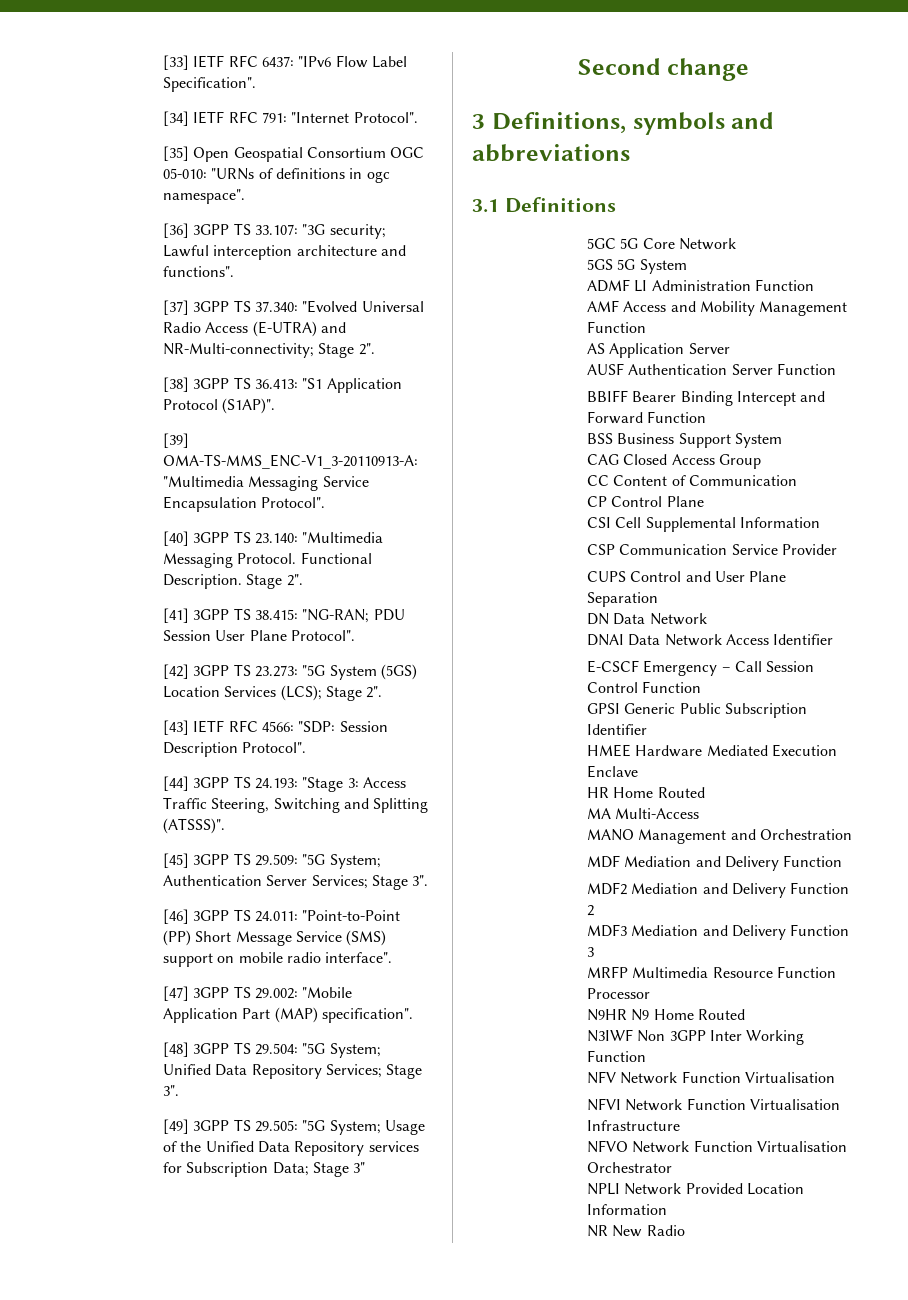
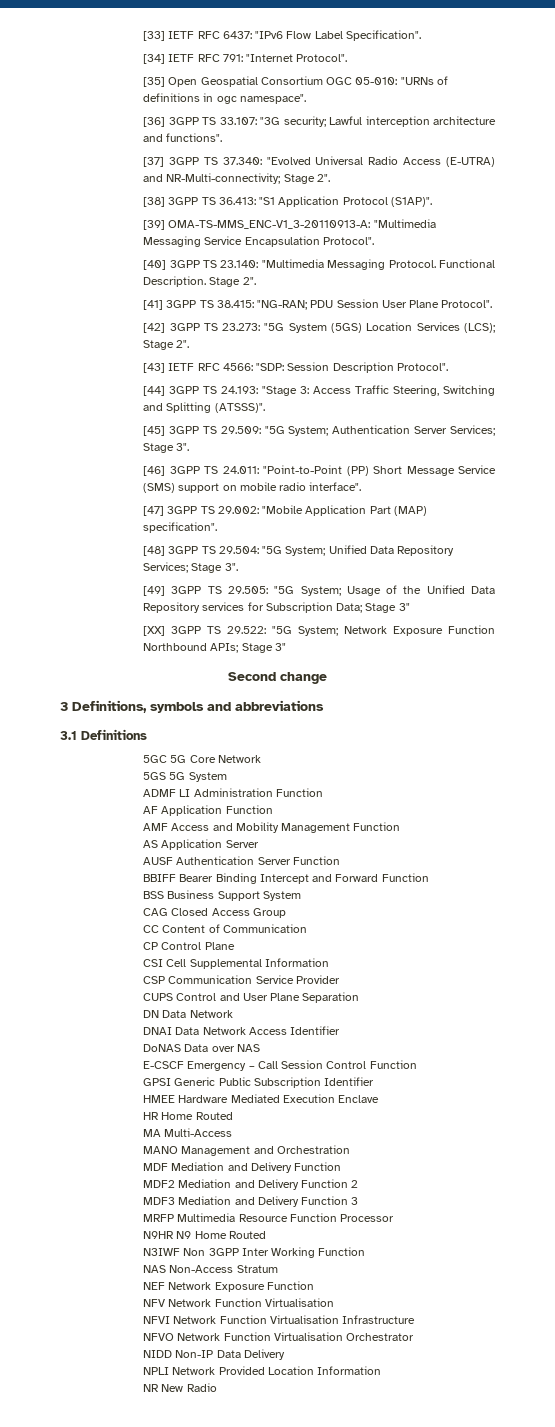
(366, 1167) none -> [143,625,495,636] [143,643,286,653] // [XX] 3GPP TS 29.522: "5G System; Network Exposure Function Northbound APIs; Stage 3"
(814, 285) none -> [143,805,273,816] // AF Application Function
(834, 639) none -> [143,1044,260,1052] // DoNAS Data over NAS
(646, 1056) none -> [143,1265,278,1273] [143,1281,314,1292] // NAS Non-Access Stratum // NEF Network Exposure Function
(672, 1167) none -> [143,1349,285,1360] // NIDD Non-IP Data Delivery

